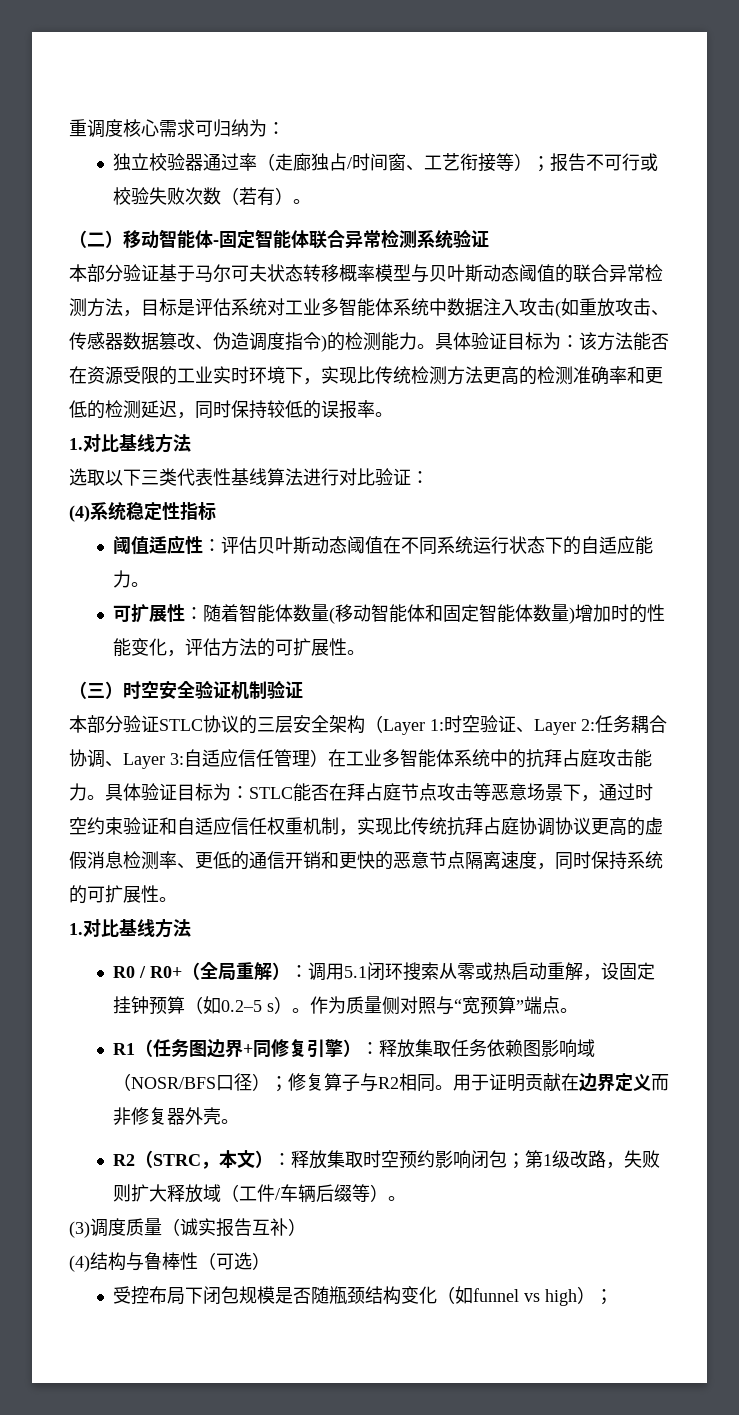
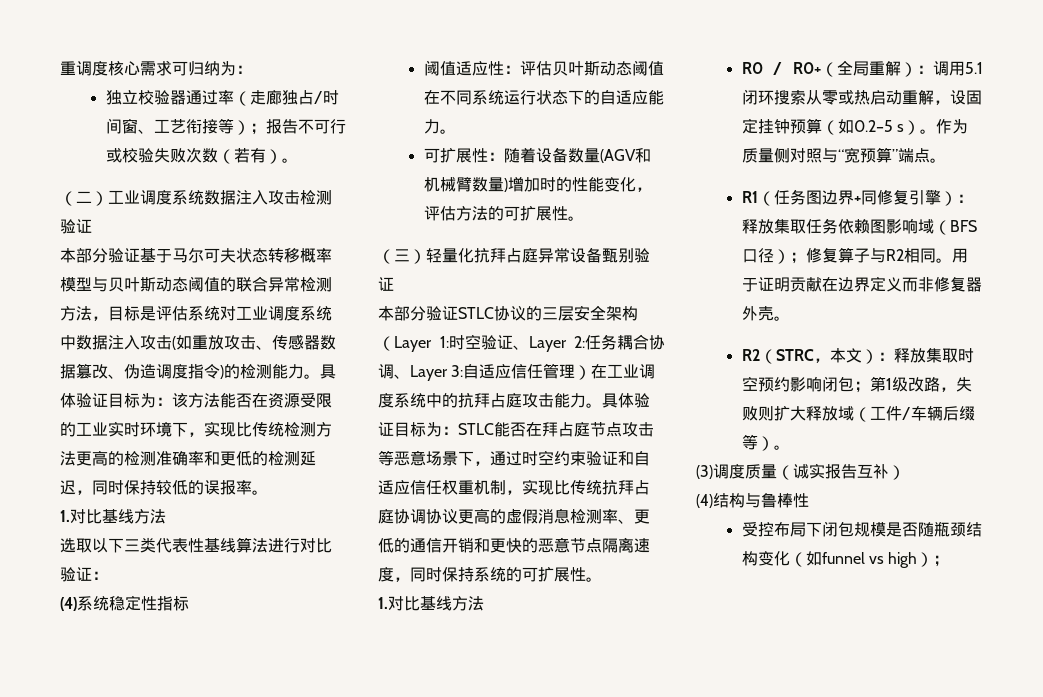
[123,229,453,249] 移动智能体-固定智能体联合异常检测系统 -> [108,190,332,205] 工业调度系统数据注入攻击检测
[321,298,393,317] 多智能体 -> [268,306,300,321] 调度
[239,604,534,624] 智能体数量(移动智能体和固定智能体 -> [535,147,651,163] [423,177,472,192] 设备数量(AGV和机械臂
[123,680,267,700] 时空安全验证机制 -> [426,247,634,263] 轻量化抗拜占庭异常设备甄别
[382,749,454,768] 多智能体 -> [639,364,656,379] [378,393,394,408] 调度
[131,1077,217,1089] NOSR/BFS -> [949,220,977,232] BFS
[198,1252,270,1270] （可选） -> (809, 500) none

